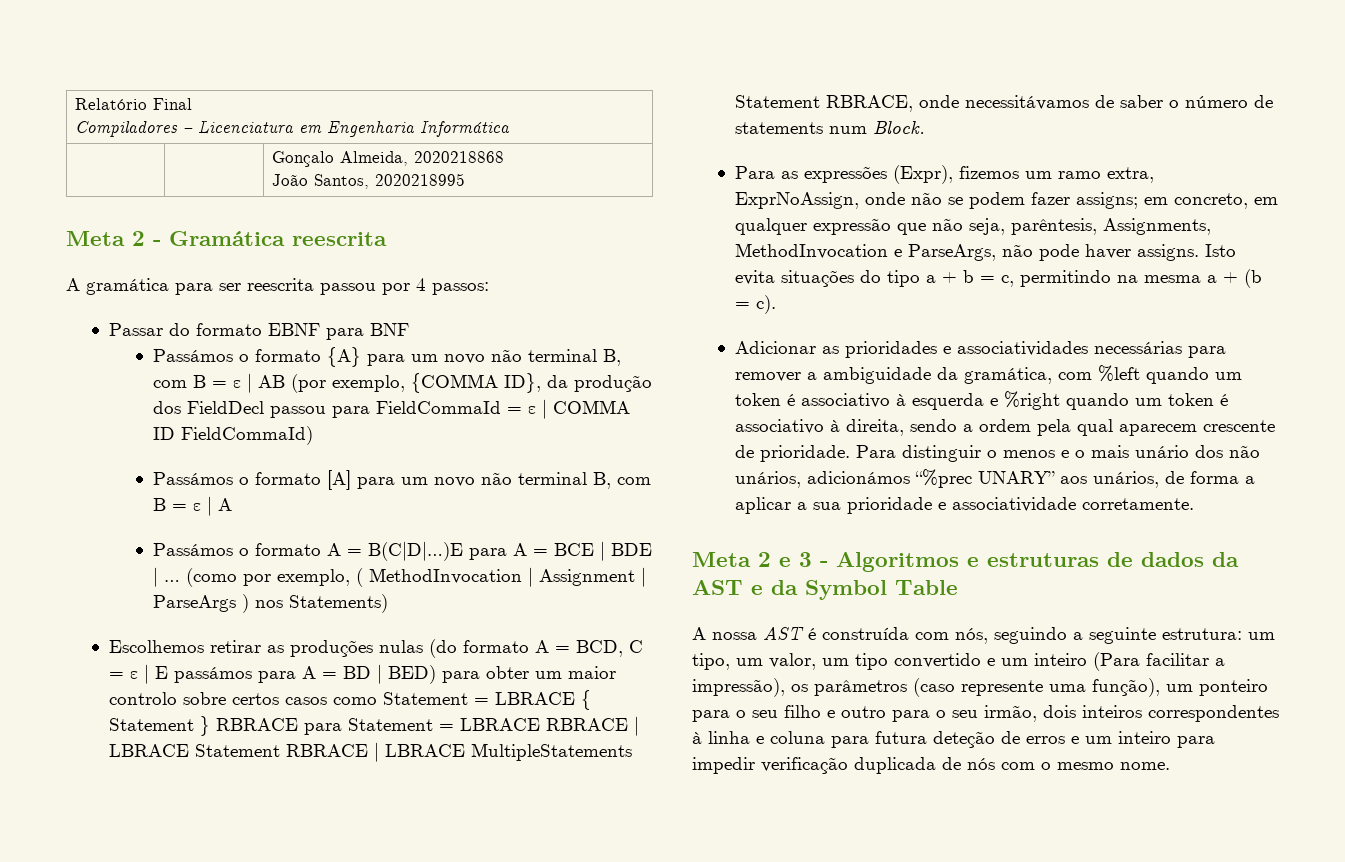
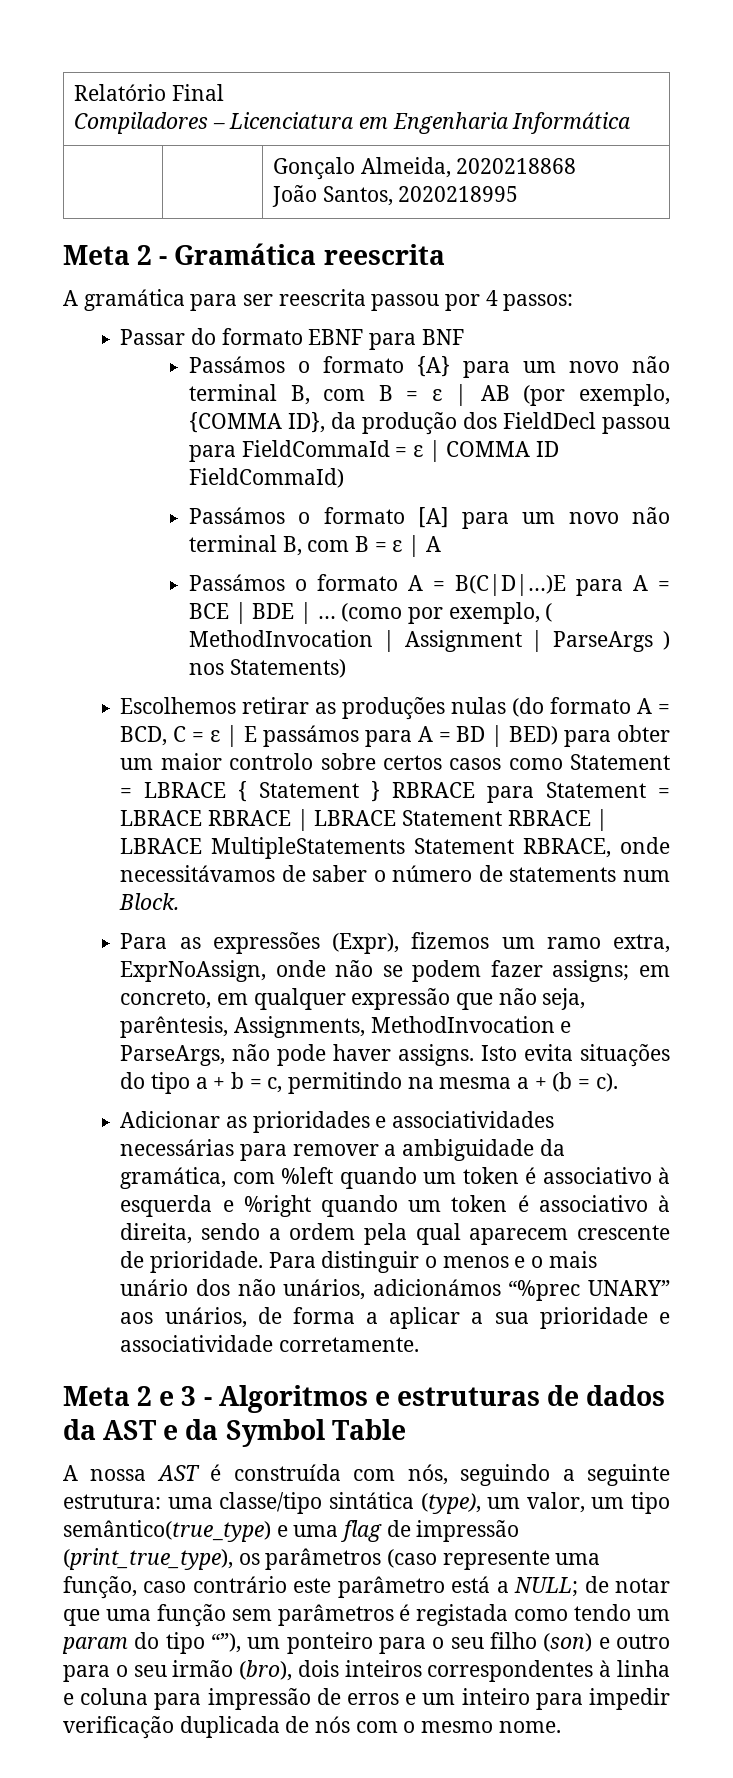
[1248,632,1275,640] [692,652,1225,671] [692,678,785,697] um tipo, um valor, um tipo convertido e um inteiro (Para facilitar a impressão), -> [167,1492,670,1514] [63,1520,520,1542] [63,1548,233,1570] uma classe/tipo sintática (type), um valor, um tipo semântico(true_type) e uma flag de impressão (print_true_type),
[1092,678,1160,697] função), -> [63,1576,671,1599] [63,1604,671,1627] [62,1632,242,1654] função, caso contrário este parâmetro está a NULL; de notar que uma função sem parâmetros é registada como tendo um param do tipo “”),
(821, 711) none -> [543,1633,593,1652] (son)
[984,705,1037,722] irmão, -> [172,1660,293,1681] irmão (bro),
[875,731,995,748] futura deteção -> [207,1688,311,1710] impressão

